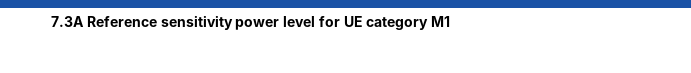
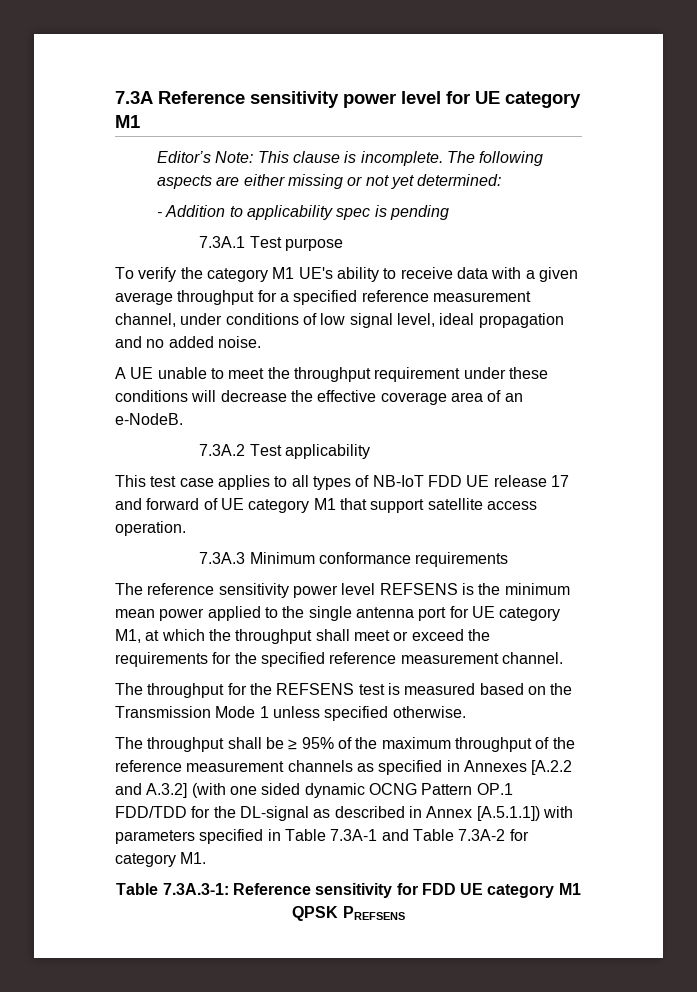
(451, 21) none -> [157,151,544,166] [157,174,502,189] [157,205,450,220] [199,236,343,251] [115,267,578,282] [115,290,531,305] [115,313,564,328] [115,336,261,348] [115,367,548,382] [115,390,523,405] [115,413,183,425] [199,444,370,459] [115,475,569,490] [115,498,537,513] [115,521,186,536] [199,552,509,567] [115,583,570,598] [115,606,561,621] [115,629,490,644] [115,652,563,667] [115,683,573,698] [115,706,466,721] [115,737,575,752] [115,760,573,775] [115,783,513,798] [115,806,573,821] [115,829,529,844] [115,852,207,867] [116,883,581,898] [292,906,405,921] // Editor’s Note: This clause is incomplete. The following aspects are either missing or not yet determined: // - Addition to applicability spec is pending // 7.3A.1 Test purpose // To verify the category M1 UE's ability to receive data with a given average throughput for a specified reference measurement channel, under conditions of low signal level, ideal propagation and no added noise. // A UE unable to meet the throughput requirement under these conditions will decrease the effective coverage area of an e-NodeB. // 7.3A.2 Test applicability // This test case applies to all types of NB-IoT FDD UE release 17 and forward of UE category M1 that support satellite access operation. // 7.3A.3 Minimum conformance requirements // The reference sensitivity power level REFSENS is the minimum mean power applied to the single antenna port for UE category M1, at which the throughput shall meet or exceed the requirements for the specified reference measurement channel. // The throughput for the REFSENS test is measured based on the Transmission Mode 1 unless specified otherwise. // The throughput shall be ≥ 95% of the maximum throughput of the reference measurement channels as specified in Annexes [A.2.2 and A.3.2] (with one sided dynamic OCNG Pattern OP.1 FDD/TDD for the DL-signal as described in Annex [A.5.1.1]) with parameters specified in Table 7.3A-1 and Table 7.3A-2 for category M1. // Table 7.3A.3-1: Reference sensitivity for FDD UE category M1 QPSK PREFSENS

